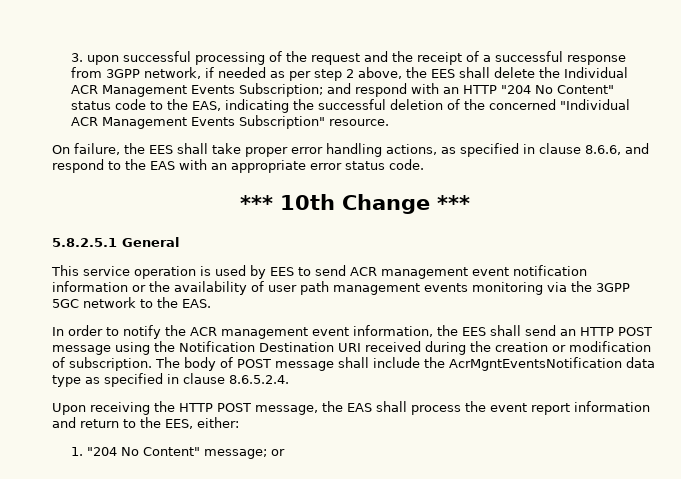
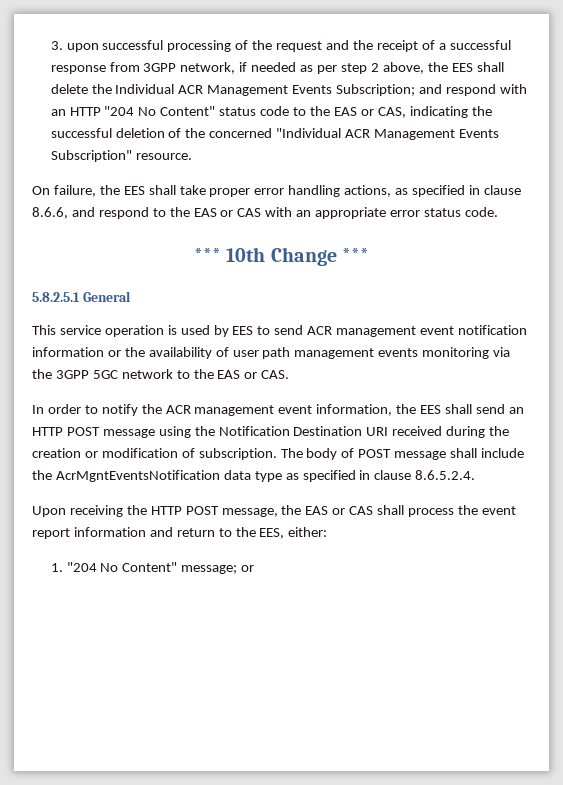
[192,101,222,111] EAS, -> [333,107,406,118] EAS or CAS,
(175, 165) none -> [220,208,262,217] or CAS
[182,299,211,308] EAS. -> [217,370,290,379] EAS or CAS.
(372, 407) none -> [332,506,374,515] or CAS

